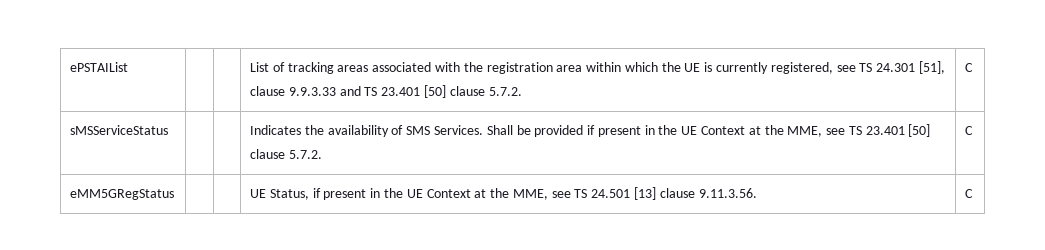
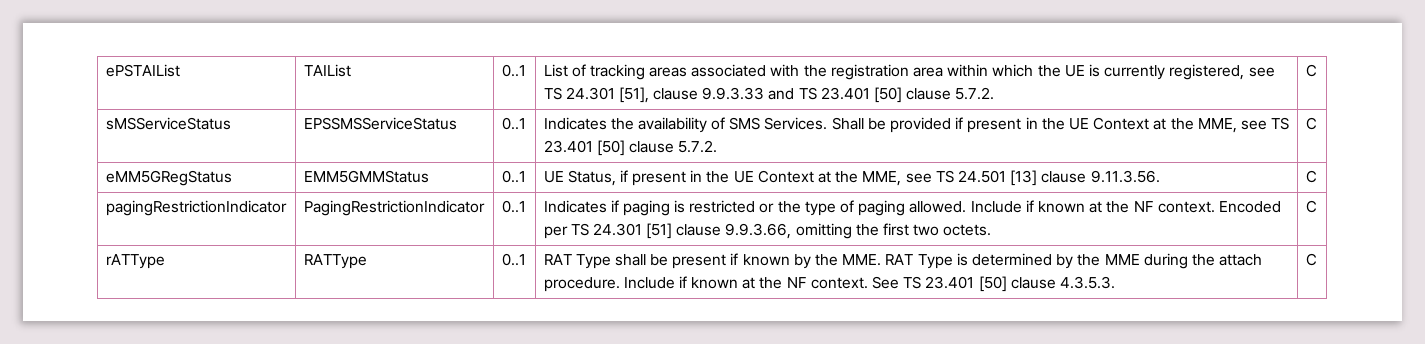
(129, 67) | -> [303,64,351,77] [501,64,526,77] TAIList | 0..1
(169, 130) | -> [303,117,457,130] [501,117,526,130] EPSSMSServiceStatus | 0..1
(175, 194) | -> [303,170,429,183] [501,170,526,183] EMM5GMMStatus | 0..1
(974, 193) none -> [105,200,287,216] [303,200,485,216] [501,200,526,213] [543,200,1281,216] [543,223,992,239] [1305,200,1317,213] [105,254,165,269] [303,254,367,269] [501,253,526,266] [543,253,1263,269] [543,276,1115,292] [1305,253,1317,266] // pagingRestrictionIndicator | PagingRestrictionIndicator | 0..1 | Indicates if paging is restricted or the type of paging allowed. Include if known at the NF context. Encoded per TS 24.301 [51] clause 9.9.3.66, omitting the first two octets. | C // rATType | RATType | 0..1 | RAT Type shall be present if known by the MME. RAT Type is determined by the MME during the attach procedure. Include if known at the NF context. See TS 23.401 [50] clause 4.3.5.3. | C

